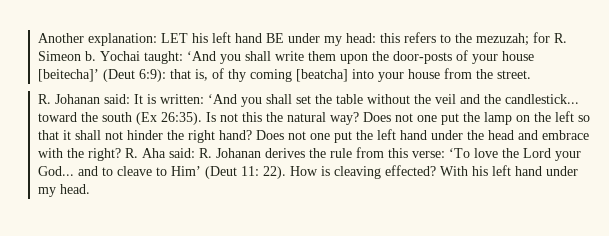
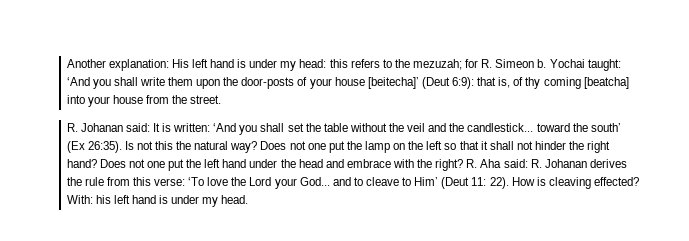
[161,32,285,43] LET his left hand BE -> [171,59,247,68] His left hand is
[102,112,133,122] south -> [590,123,621,132] south’
[440,165,543,176] With his left hand -> [66,195,169,204] With: his left hand is

